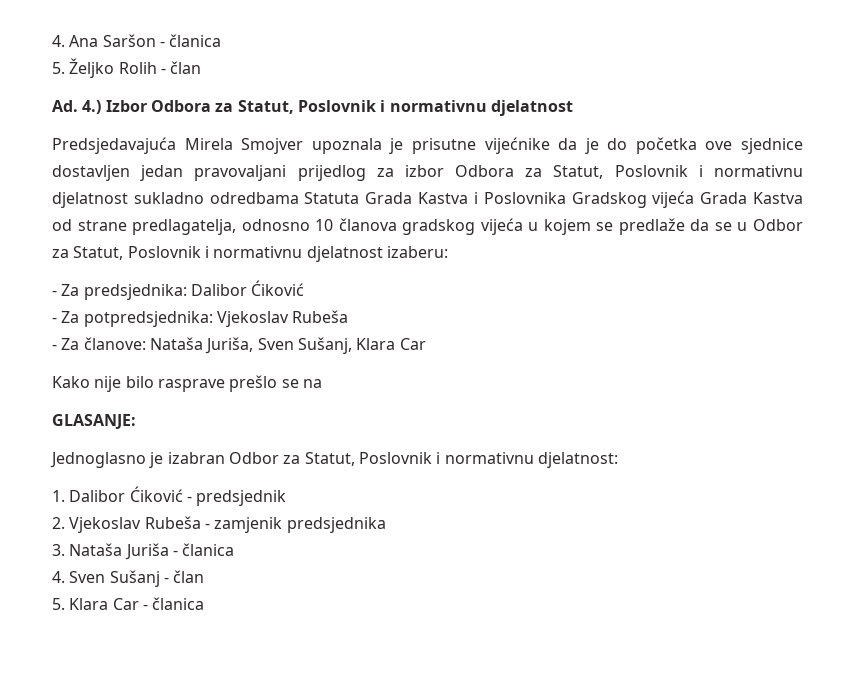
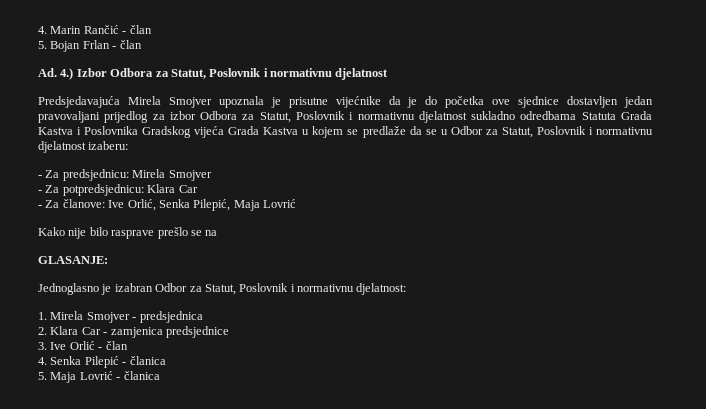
[52,34,222,47] [52,58,157,78] 4. Ana Saršon - članica // 5. Željko Rolih -> [38,25,152,34] [38,40,110,52] 4. Marin Rančić - član // 5. Bojan Frlan
[52,218,523,235] od strane predlagatelja, odnosno 10 članova gradskog vijeća -> (299, 131) none
[83,280,305,300] [52,310,349,327] predsjednika: Dalibor Ćiković // - Za potpredsjednika: Vjekoslav Rubeša -> [62,169,212,181] [38,184,198,196] predsjednicu: Mirela Smojver // - Za potpredsjednicu: Klara Car
[149,337,426,354] Nataša Juriša, Sven Sušanj, Klara Car -> [108,199,296,211] Ive Orlić, Senka Pilepić, Maja Lovrić
[69,486,287,506] [52,516,386,533] [52,543,235,560] [52,570,205,587] [52,598,139,610] Dalibor Ćiković - predsjednik // 2. Vjekoslav Rubeša - zamjenik predsjednika // 3. Nataša Juriša - članica // 4. Sven Sušanj - član // 5. Klara Car -> [50,311,203,323] [38,326,229,338] [38,341,128,350] [38,356,166,368] [38,371,113,383] Mirela Smojver - predsjednica // 2. Klara Car - zamjenica predsjednice // 3. Ive Orlić - član // 4. Senka Pilepić - članica // 5. Maja Lovrić

